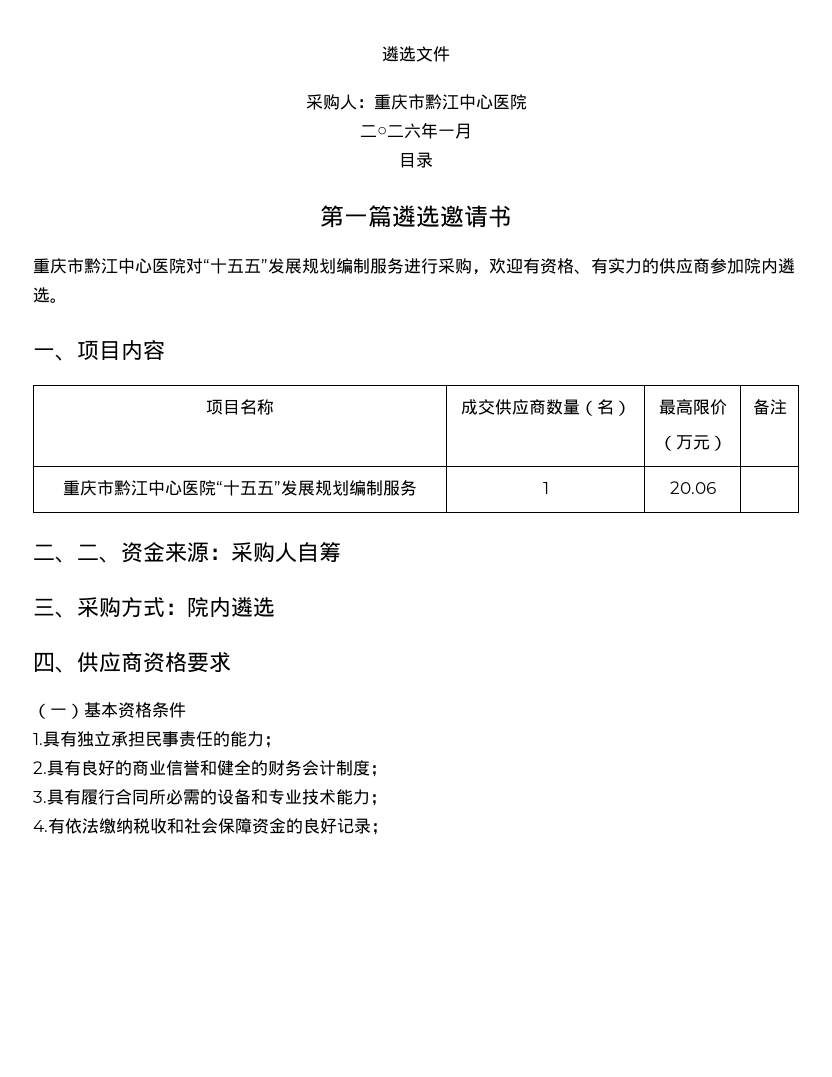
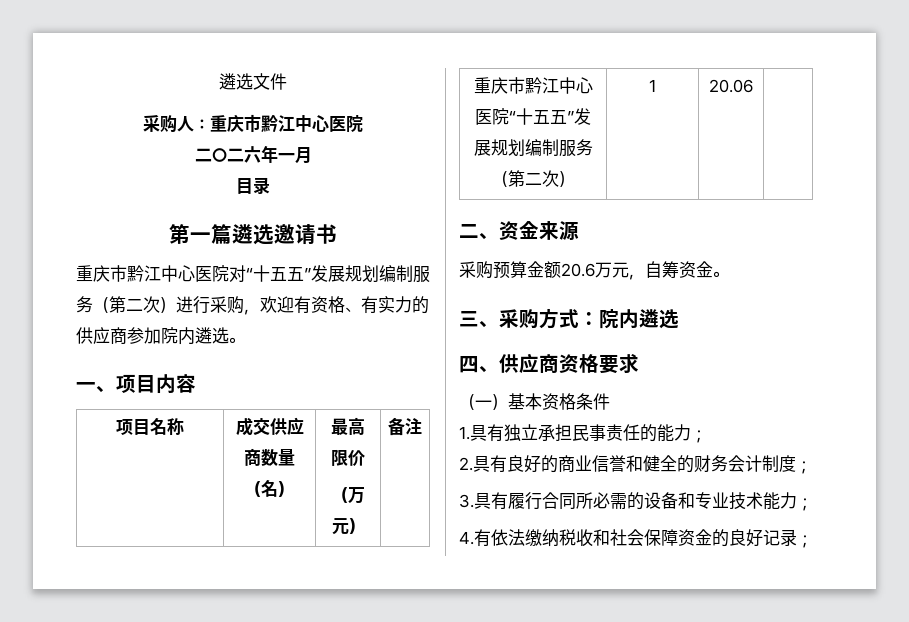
(404, 266) none -> [93,296,176,313] （第二次）
(417, 488) none -> [491,170,575,187] （第二次）
[77,544,121,563] 二、 -> (499, 236) none
[209,542,297,562] ：采购人 -> [459,261,645,280] // 采购预算金额20.6万元，
(341, 552) none -> [679,261,729,278] 资金。

